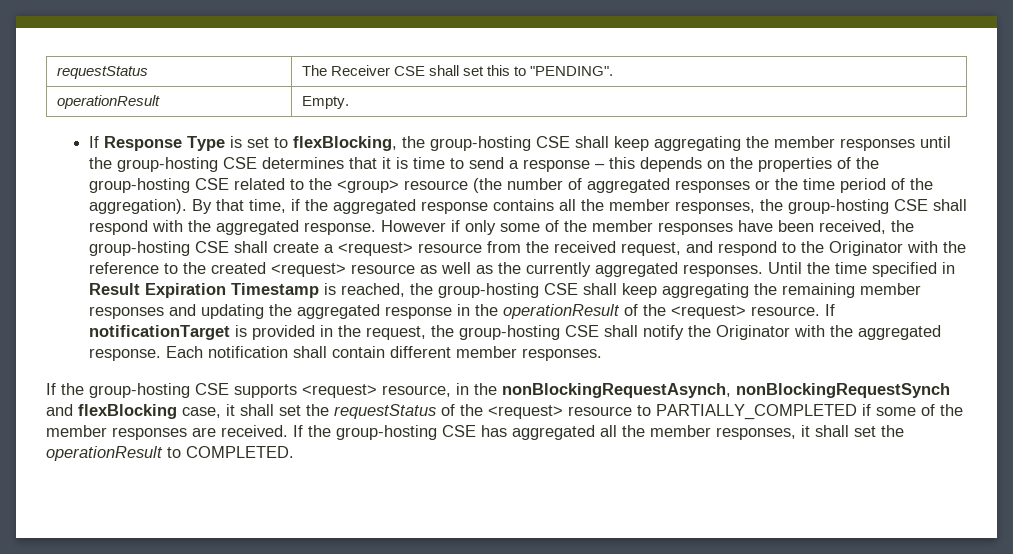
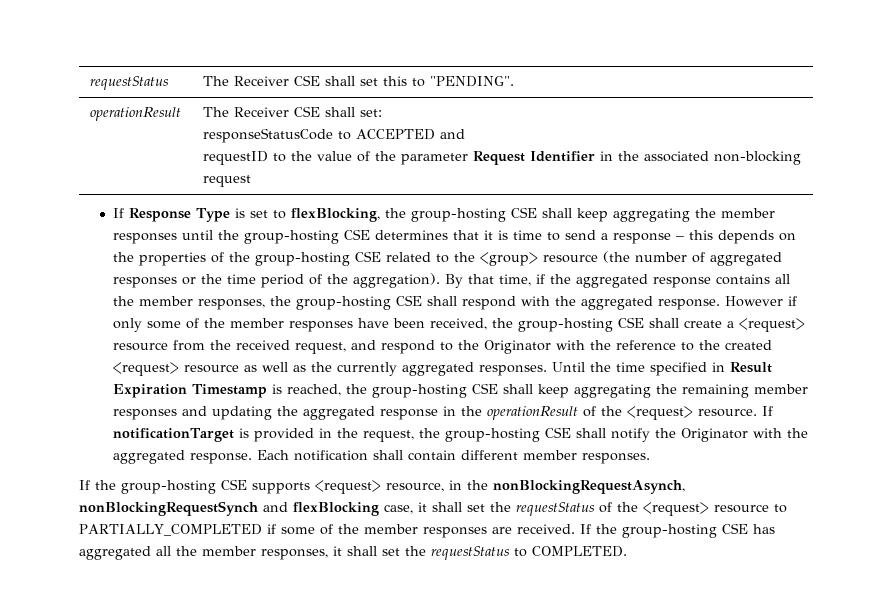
[302,96,350,109] Empty. -> [202,106,382,117] [202,128,465,143] [202,151,801,165] [202,175,251,187] The Receiver CSE shall set: // responseStatusCode to ACCEPTED and // requestID to the value of the parameter Request Identifier in the associated non-blocking request
[46,446,163,461] operationResult -> [431,546,510,560] requestStatus

